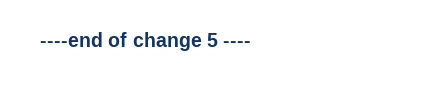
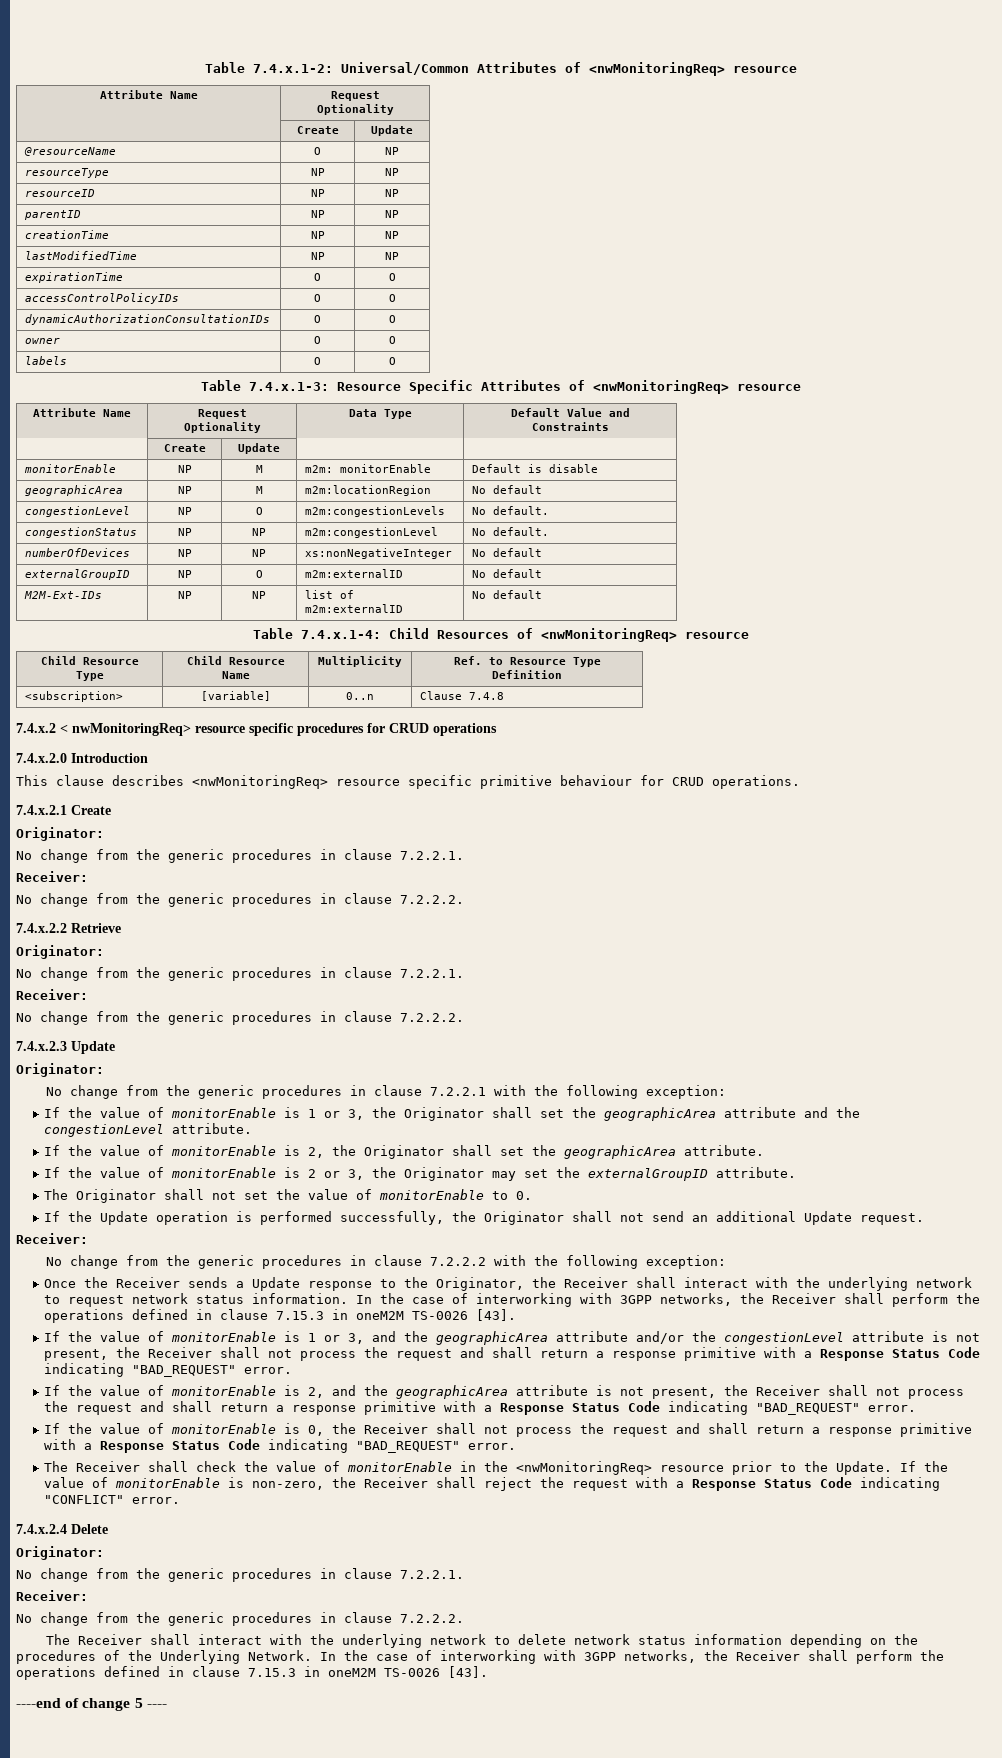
(40, 39) none -> [205,62,797,76] [99,90,198,99] [330,91,380,101] [316,104,394,115] [296,126,339,134] [371,125,413,136] [24,147,117,156] [314,147,321,155] [385,147,399,155] [25,168,110,178] [310,168,325,176] [385,168,399,176] [25,189,96,197] [310,189,325,197] [385,189,399,197] [24,210,82,220] [310,210,325,218] [385,210,399,218] [25,230,110,239] [310,231,325,239] [385,231,399,239] [25,251,138,260] [310,252,325,260] [385,252,399,260] [25,272,124,283] [314,273,321,281] [388,273,396,281] [25,293,180,304] [314,294,321,302] [388,294,396,302] [25,314,271,325] [314,315,321,323] [388,315,396,323] [25,338,61,344] [314,336,321,344] [388,336,396,344] [25,356,68,365] [314,357,321,365] [388,357,396,365] [201,380,801,394] [33,408,131,417] [197,409,247,419] [183,422,261,433] [348,409,412,419] [510,408,630,417] [531,422,609,431] [163,444,206,452] [238,443,280,454] [24,464,117,473] [177,465,192,473] [255,465,263,473] [305,464,432,473] [472,464,599,473] [25,485,124,496] [177,486,192,494] [255,486,263,494] [305,485,432,496] [472,485,543,494] [25,506,131,517] [177,507,192,515] [255,507,263,515] [305,506,446,517] [472,506,550,515] [25,527,138,538] [177,528,192,536] [252,528,266,536] [305,527,439,538] [472,527,550,536] [25,548,131,557] [177,549,192,557] [252,549,266,557] [305,548,453,559] [472,548,543,557] [25,569,131,580] [177,570,192,578] [255,570,263,578] [305,569,404,578] [472,569,543,578] [24,591,103,599] [177,591,192,599] [252,591,266,599] [305,590,355,599] [305,604,404,613] [472,590,543,599] [253,628,749,642] [40,656,139,665] [75,671,104,681] [186,656,285,665] [221,671,250,679] [318,656,402,667] [453,656,601,667] [492,670,562,679] [25,691,124,702] [200,691,271,701] [346,692,374,700] [420,691,505,700] [16,723,497,736] [16,753,148,763] [16,775,800,789] [16,805,111,815] [16,827,104,841] [16,849,464,863] [16,871,88,882] [16,893,464,907] [16,923,121,933] [16,945,104,959] [16,967,464,981] [16,989,88,1000] [16,1011,464,1025] [16,1041,115,1054] [16,1063,104,1077] [45,1085,726,1099] [43,1107,860,1121] [43,1123,252,1137] [43,1145,764,1159] [43,1167,796,1181] [43,1189,532,1203] [43,1211,924,1225] [16,1233,88,1244] [45,1255,726,1269] [43,1277,972,1291] [43,1293,980,1307] [43,1309,516,1323] [43,1331,980,1345] [43,1347,980,1361] [43,1363,292,1377] [43,1385,964,1399] [43,1401,916,1415] [43,1423,972,1437] [43,1439,516,1453] [43,1461,948,1475] [43,1477,940,1491] [43,1495,180,1504] [16,1524,108,1534] [16,1546,104,1560] [16,1568,464,1582] [16,1590,88,1601] [16,1612,464,1626] [45,1634,918,1648] [16,1650,944,1664] [16,1666,488,1680] Table 7.4.x.1-2: Universal/Common Attributes of <nwMonitoringReq> resource // Attribute Name | Request Optionality // | Create | Update // @resourceName | O | NP // resourceType | NP | NP // resourceID | NP | NP // parentID | NP | NP // creationTime | NP | NP // lastModifiedTime | NP | NP // expirationTime | O | O // accessControlPolicyIDs | O | O // dynamicAuthorizationConsultationIDs | O | O // owner | O | O // labels | O | O // Table 7.4.x.1-3: Resource Specific Attributes of <nwMonitoringReq> resource // Attribute Name | Request Optionality | Data Type | Default Value and Constraints // | Create | Update | | // monitorEnable | NP | M | m2m: monitorEnable | Default is disable // geographicArea | NP | M | m2m:locationRegion | No default // congestionLevel | NP | O | m2m:congestionLevels | No default. // congestionStatus | NP | NP | m2m:congestionLevel | No default. // numberOfDevices | NP | NP | xs:nonNegativeInteger | No default // externalGroupID | NP | O | m2m:externalID | No default // M2M-Ext-IDs | NP | NP | list of m2m:externalID | No default // Table 7.4.x.1-4: Child Resources of <nwMonitoringReq> resource // Child Resource Type | Child Resource Name | Multiplicity | Ref. to Resource Type Definition // <subscription> | [variable] | 0..n | Clause 7.4.8 // 7.4.x.2 < nwMonitoringReq> resource specific procedures for CRUD operations // 7.4.x.2.0 Introduction // This clause describes <nwMonitoringReq> resource specific primitive behaviour for CRUD operations. // 7.4.x.2.1 Create // Originator: // No change from the generic procedures in clause 7.2.2.1. // Receiver: // No change from the generic procedures in clause 7.2.2.2. // 7.4.x.2.2 Retrieve // Originator: // No change from the generic procedures in clause 7.2.2.1. // Receiver: // No change from the generic procedures in clause 7.2.2.2. // 7.4.x.2.3 Update // Originator: // No change from the generic procedures in clause 7.2.2.1 with the following exception: // If the value of monitorEnable is 1 or 3, the Originator shall set the geographicArea attribute and the congestionLevel attribute. // If the value of monitorEnable is 2, the Originator shall set the geographicArea attribute. // If the value of monitorEnable is 2 or 3, the Originator may set the externalGroupID attribute. // The Originator shall not set the value of monitorEnable to 0. // If the Update operation is performed successfully, the Originator shall not send an additional Update request. // Receiver: // No change from the generic procedures in clause 7.2.2.2 with the following exception: // Once the Receiver sends a Update response to the Originator, the Receiver shall interact with the underlying network to request network status information. In the case of interworking with 3GPP networks, the Receiver shall perform the operations defined in clause 7.15.3 in oneM2M TS-0026 [43]. // If the value of monitorEnable is 1 or 3, and the geographicArea attribute and/or the congestionLevel attribute is not present, the Receiver shall not process the request and shall return a response primitive with a Response Status Code indicating "BAD_REQUEST" error. // If the value of monitorEnable is 2, and the geographicArea attribute is not present, the Receiver shall not process the request and shall return a response primitive with a Response Status Code indicating "BAD_REQUEST" error. // If the value of monitorEnable is 0, the Receiver shall not process the request and shall return a response primitive with a Response Status Code indicating "BAD_REQUEST" error. // The Receiver shall check the value of monitorEnable in the <nwMonitoringReq> resource prior to the Update. If the value of monitorEnable is non-zero, the Receiver shall reject the request with a Response Status Code indicating "CONFLICT" error. // 7.4.x.2.4 Delete // Originator: // No change from the generic procedures in clause 7.2.2.1. // Receiver: // No change from the generic procedures in clause 7.2.2.2. // The Receiver shall interact with the underlying network to delete network status information depending on the procedures of the Underlying Network. In the case of interworking with 3GPP networks, the Receiver shall perform the operations defined in clause 7.15.3 in oneM2M TS-0026 [43]. //

